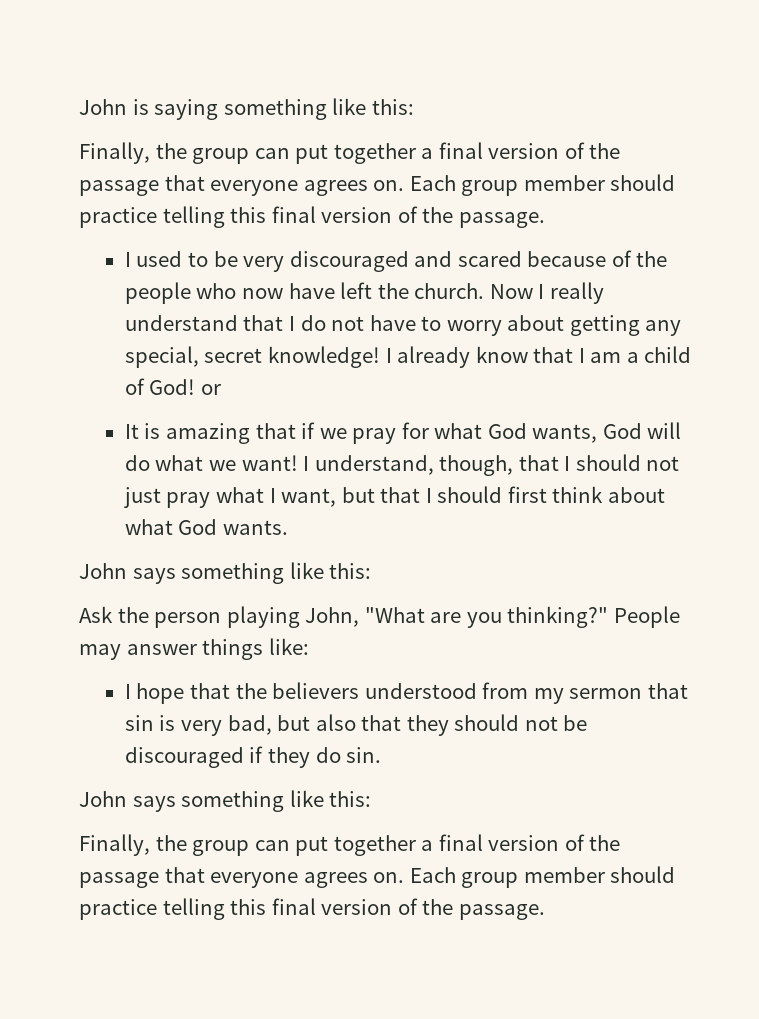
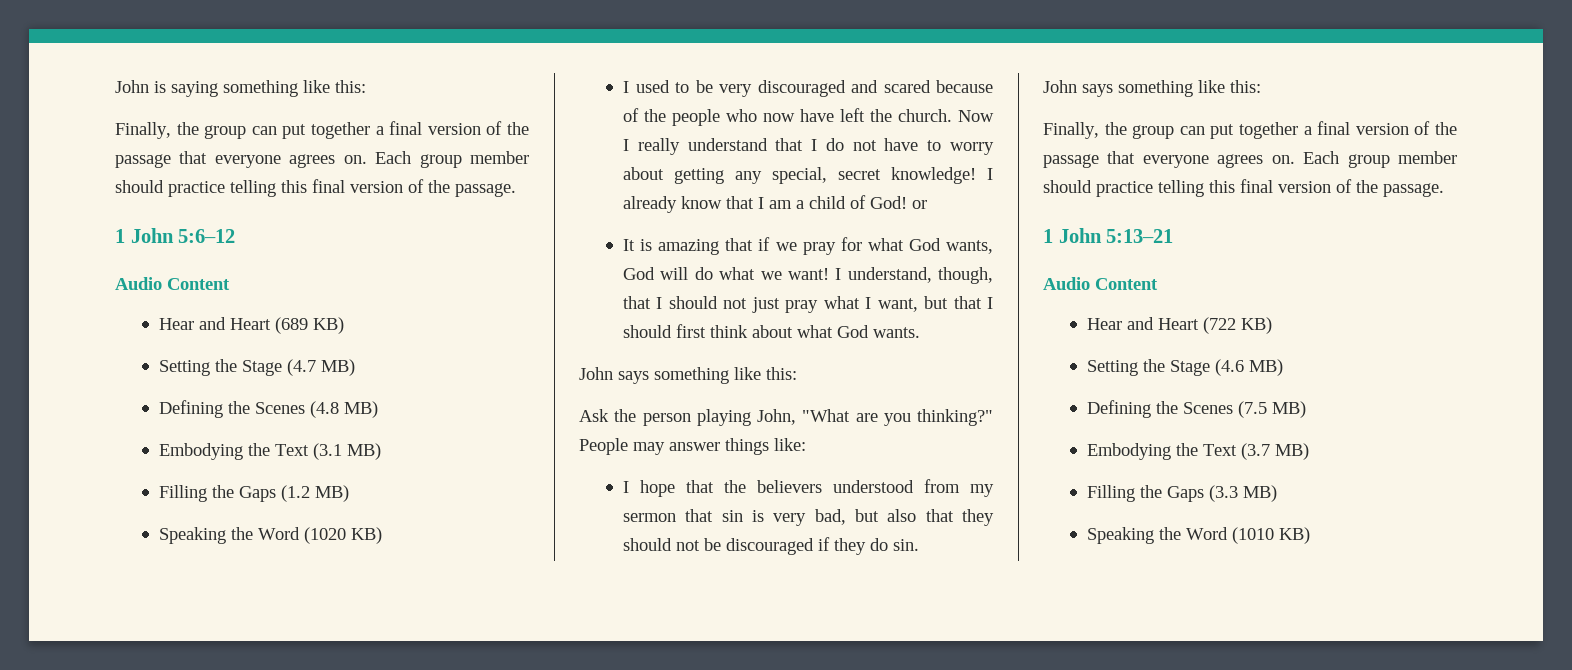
(545, 220) none -> [115,228,236,243] [115,277,230,290] [159,317,345,334] [159,359,356,376] [159,400,379,418] [159,443,382,460] [159,485,350,502] [159,527,383,544] // 1 John 5:6–12 // Audio Content // Hear and Heart (689 KB) // Setting the Stage (4.7 MB) // Defining the Scenes (4.8 MB) // Embodying the Text (3.1 MB) // Filling the Gaps (1.2 MB) // Speaking the Word (1020 KB)
(545, 912) none -> [1043,228,1174,243] [1043,277,1158,290] [1087,317,1273,334] [1087,359,1284,376] [1087,400,1307,418] [1087,443,1310,460] [1087,485,1278,502] [1087,527,1311,544] // 1 John 5:13–21 // Audio Content // Hear and Heart (722 KB) // Setting the Stage (4.6 MB) // Defining the Scenes (7.5 MB) // Embodying the Text (3.7 MB) // Filling the Gaps (3.3 MB) // Speaking the Word (1010 KB)

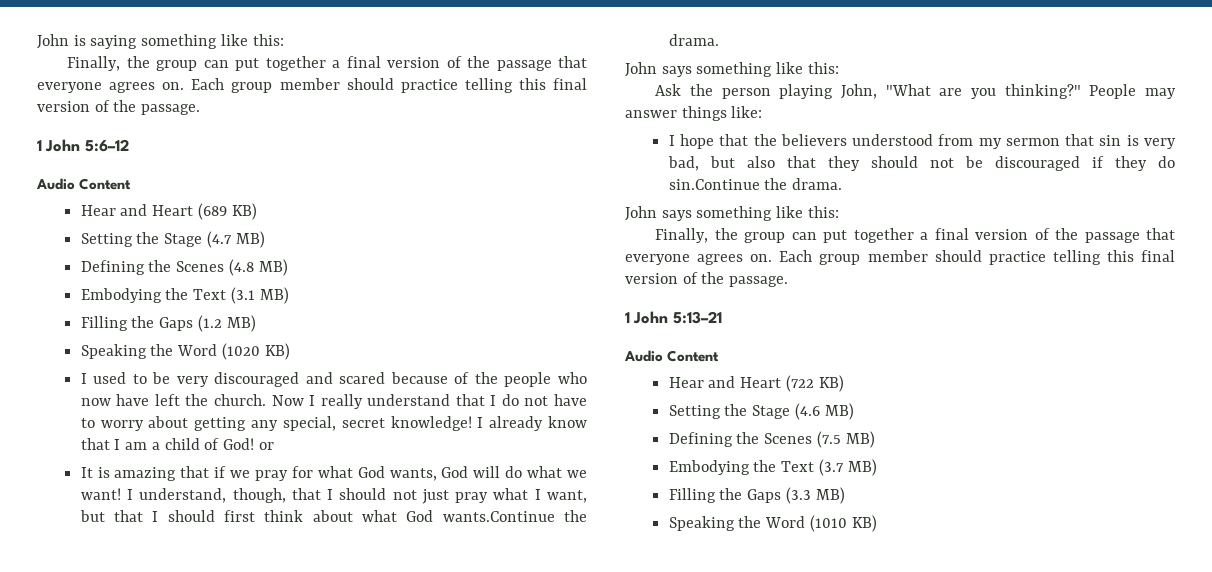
[873,327,921,338] wants. -> [442,510,588,522] [668,34,719,46] wants.Continue the drama.
[893,539,920,551] sin. -> [668,178,843,190] sin.Continue the drama.

